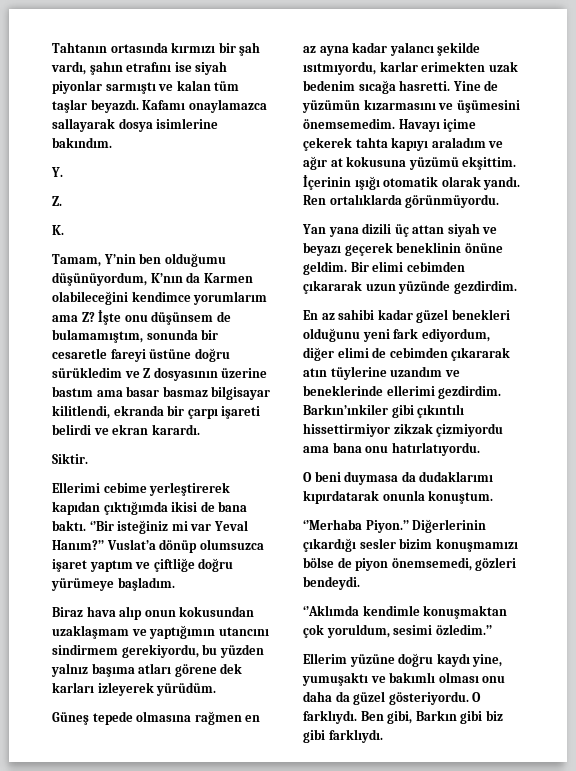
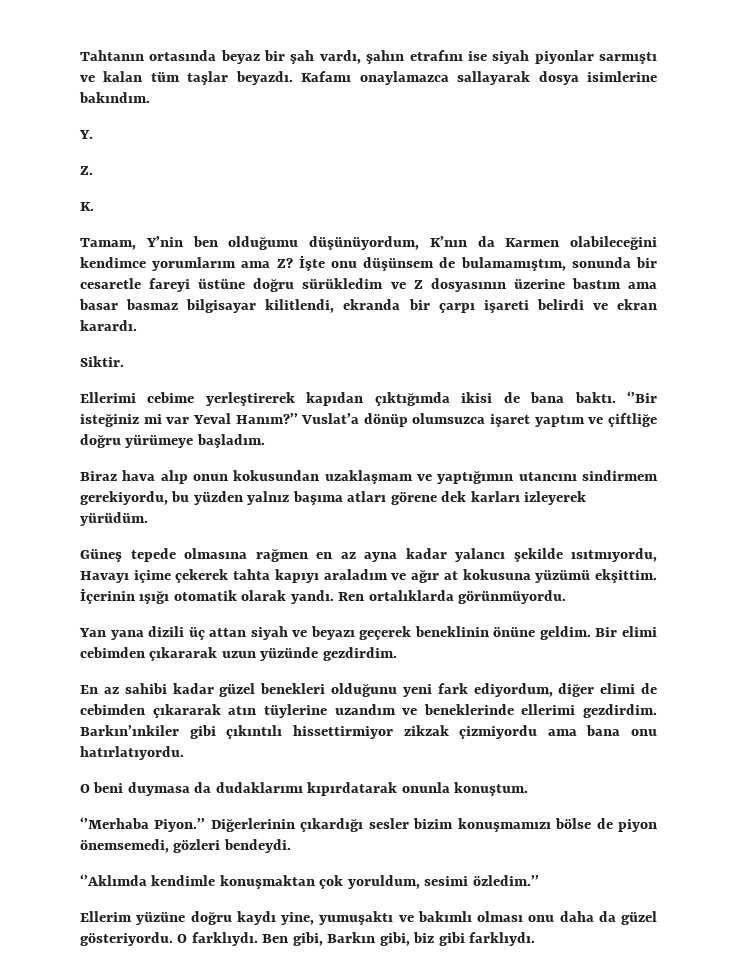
[171,42,216,53] kırmızı -> [220,50,260,64] beyaz
[379,61,518,72] [303,80,499,94] [302,99,520,113] [303,118,395,129] karlar erimekten uzak bedenim sıcağa hasretti. Yine de yüzümün kızarmasını ve üşümesini önemsemedim. -> (657, 555) none
[460,710,483,724] gibi -> [379,932,410,946] gibi,

